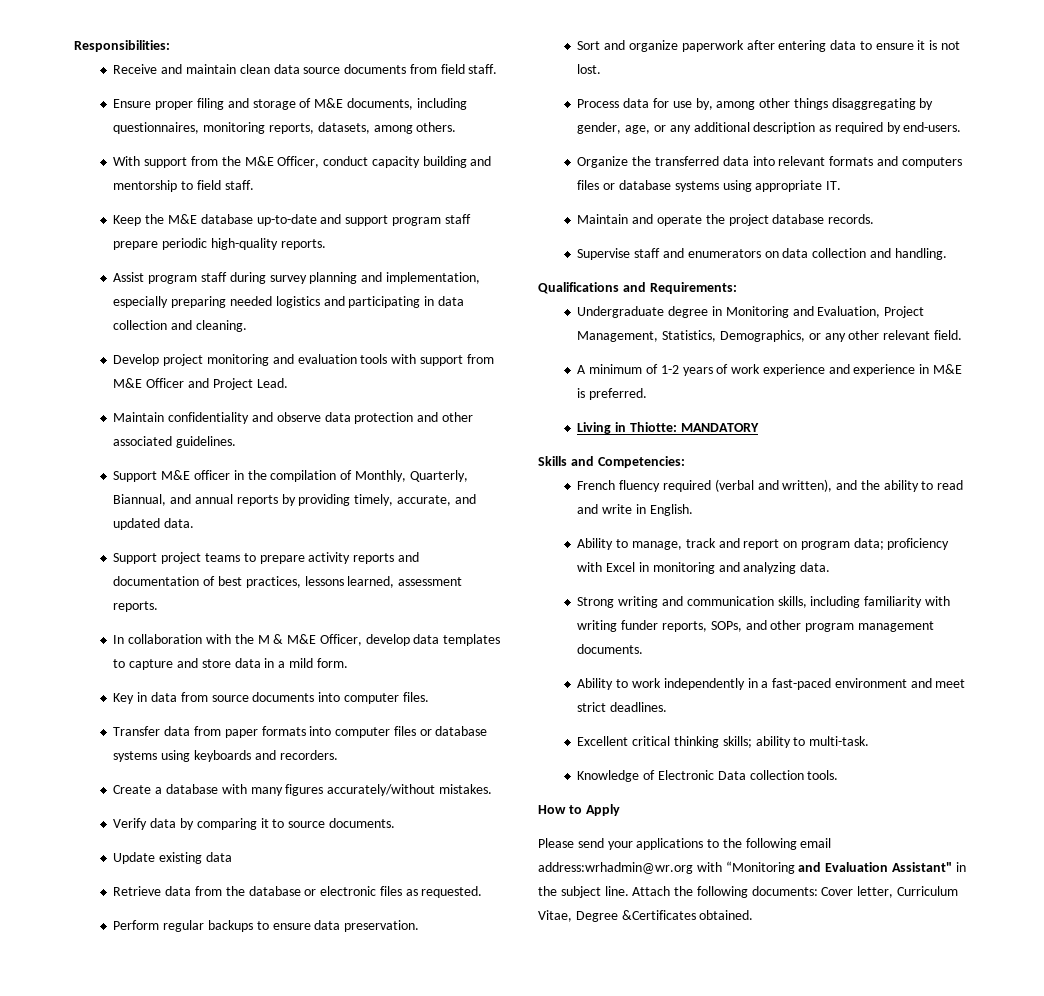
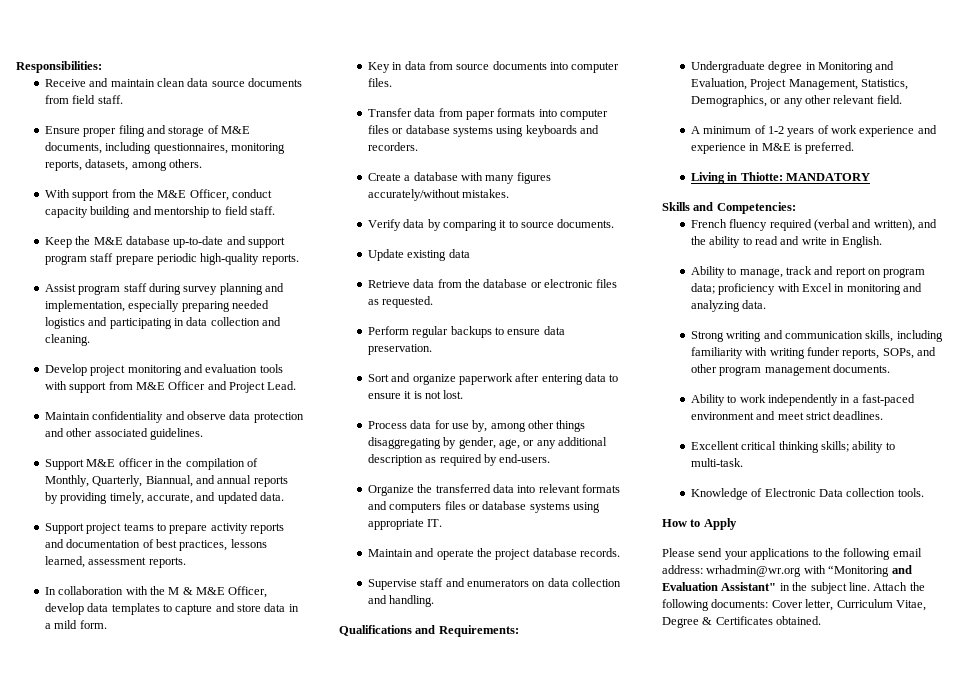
[538,862,693,874] address:wrhadmin@wr.org -> [662,565,802,577] address: wrhadmin@wr.org
[621,910,696,920] &Certificates -> [702,616,773,625] & Certificates

